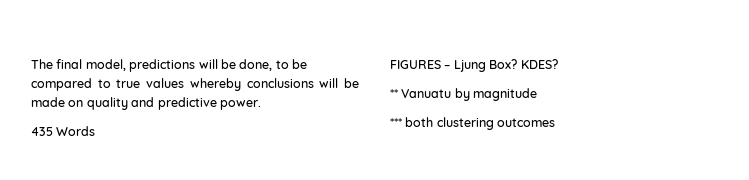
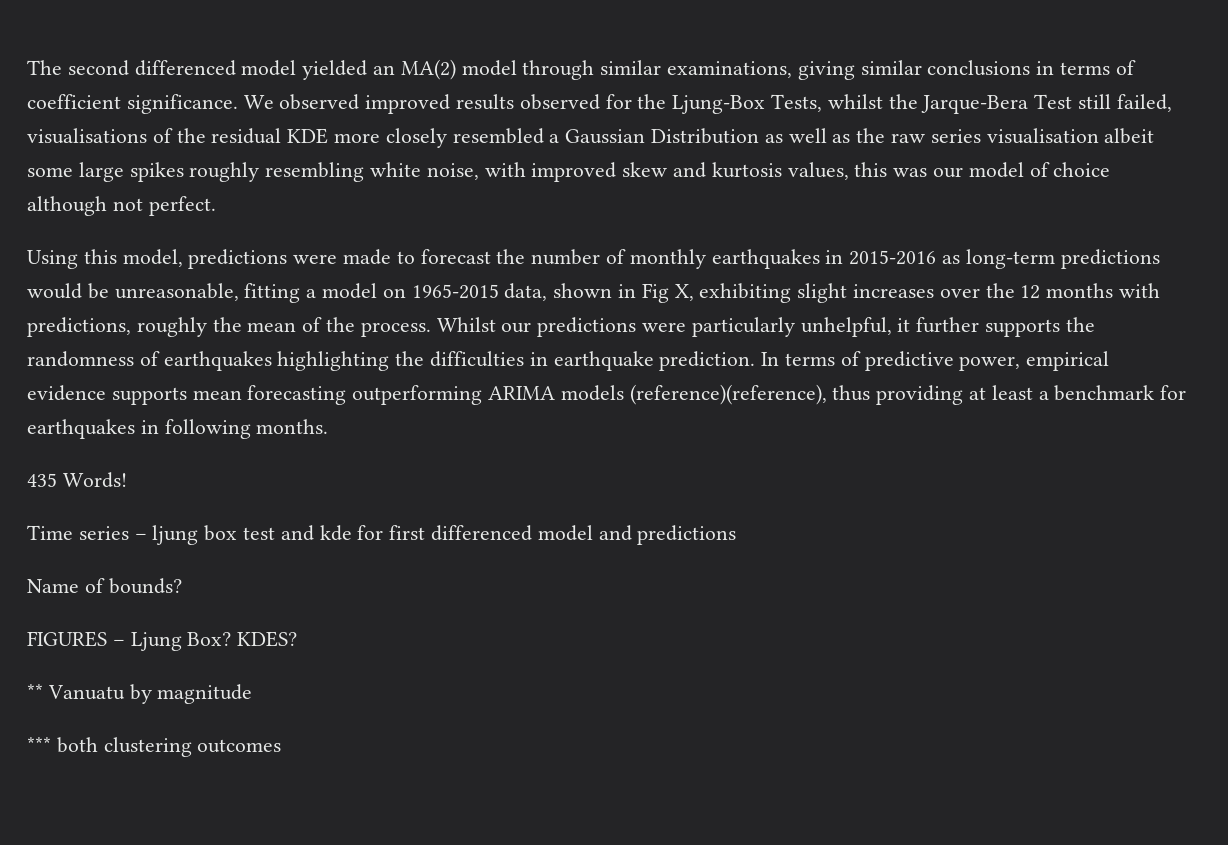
[56,59,307,72] [31,78,359,91] [31,97,261,110] [31,126,96,136] final model, predictions will be done, to be compared to true values whereby conclusions will be made on quality and predictive power. // 435 Words -> [67,59,1136,80] [27,94,1172,114] [27,128,1155,148] [27,162,1111,182] [27,196,216,216] [27,249,1160,269] [27,283,1161,303] [27,317,1095,337] [27,351,1110,371] [27,384,1187,405] [27,419,329,439] [27,472,127,488] [27,525,737,545] [27,578,182,594] second differenced model yielded an MA(2) model through similar examinations, giving similar conclusions in terms of coefficient significance. We observed improved results observed for the Ljung-Box Tests, whilst the Jarque-Bera Test still failed, visualisations of the residual KDE more closely resembled a Gaussian Distribution as well as the raw series visualisation albeit some large spikes roughly resembling white noise, with improved skew and kurtosis values, this was our model of choice although not perfect. // Using this model, predictions were made to forecast the number of monthly earthquakes in 2015-2016 as long-term predictions would be unreasonable, fitting a model on 1965-2015 data, shown in Fig X, exhibiting slight increases over the 12 months with predictions, roughly the mean of the process. Whilst our predictions were particularly unhelpful, it further supports the randomness of earthquakes highlighting the difficulties in earthquake prediction. In terms of predictive power, empirical evidence supports mean forecasting outperforming ARIMA models (reference)(reference), thus providing at least a benchmark for earthquakes in following months. // 435 Words! // Time series – ljung box test and kde for first differenced model and predictions // Name of bounds?

